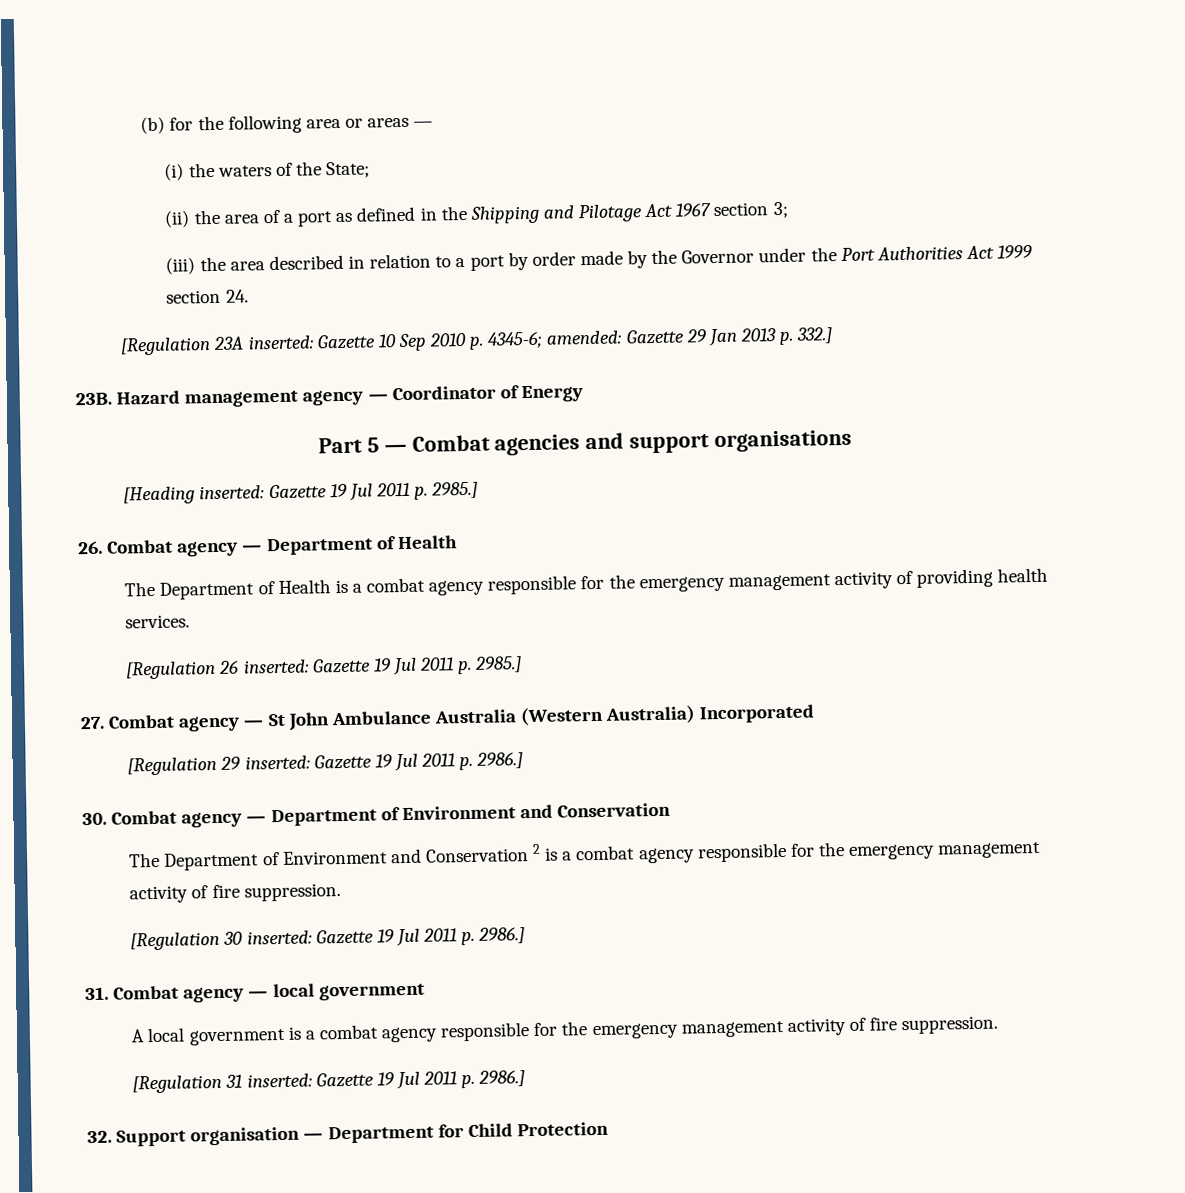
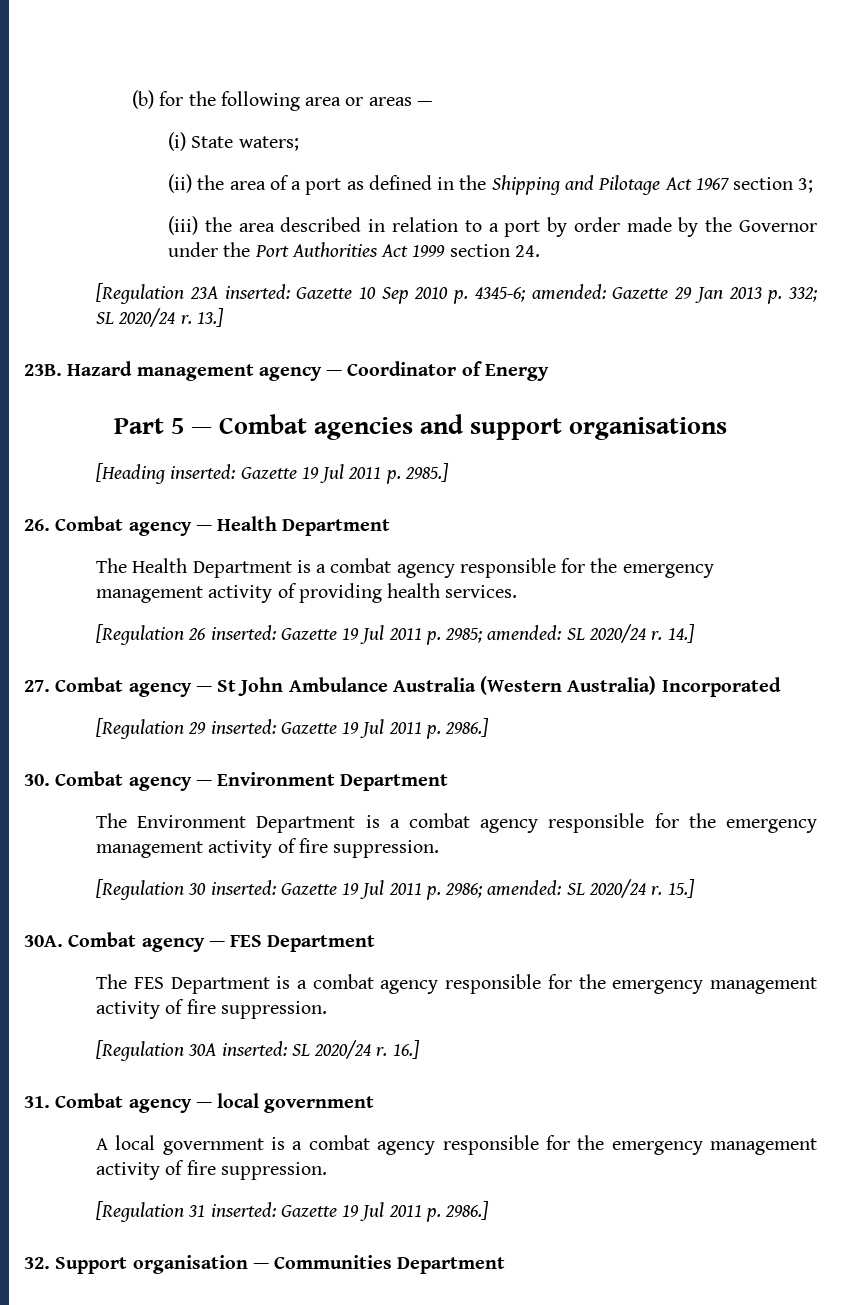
[188,161,371,179] the waters of the State; -> [191,136,299,151] State waters;
[796,327,834,344] 332.] -> [787,287,817,302] [96,308,224,327] 332; SL 2020/24 r. 13.]
[266,535,458,556] [124,579,331,600] Department of Health // The Department of Health -> [217,516,391,536] [96,558,292,578] Health Department // The Health Department
[474,656,523,673] 2985.] -> [445,624,695,643] 2985; amended: SL 2020/24 r. 14.]
[270,802,672,827] [129,843,542,871] Department of Environment and Conservation // The Department of Environment and Conservation 2 -> [217,772,449,791] [96,813,356,833] Environment Department // The Environment Department
[478,927,526,944] 2986.] -> [445,879,695,898] [24,932,376,952] [96,974,818,994] [96,999,327,1019] [96,1040,420,1061] 2986; amended: SL 2020/24 r. 15.] // 30A. Combat agency — FES Department // The FES Department is a combat agency responsible for the emergency management activity of fire suppression. // [Regulation 30A inserted: SL 2020/24 r. 16.]
[327,1121,609,1144] Department for Child Protection -> [274,1255,506,1274] Communities Department

